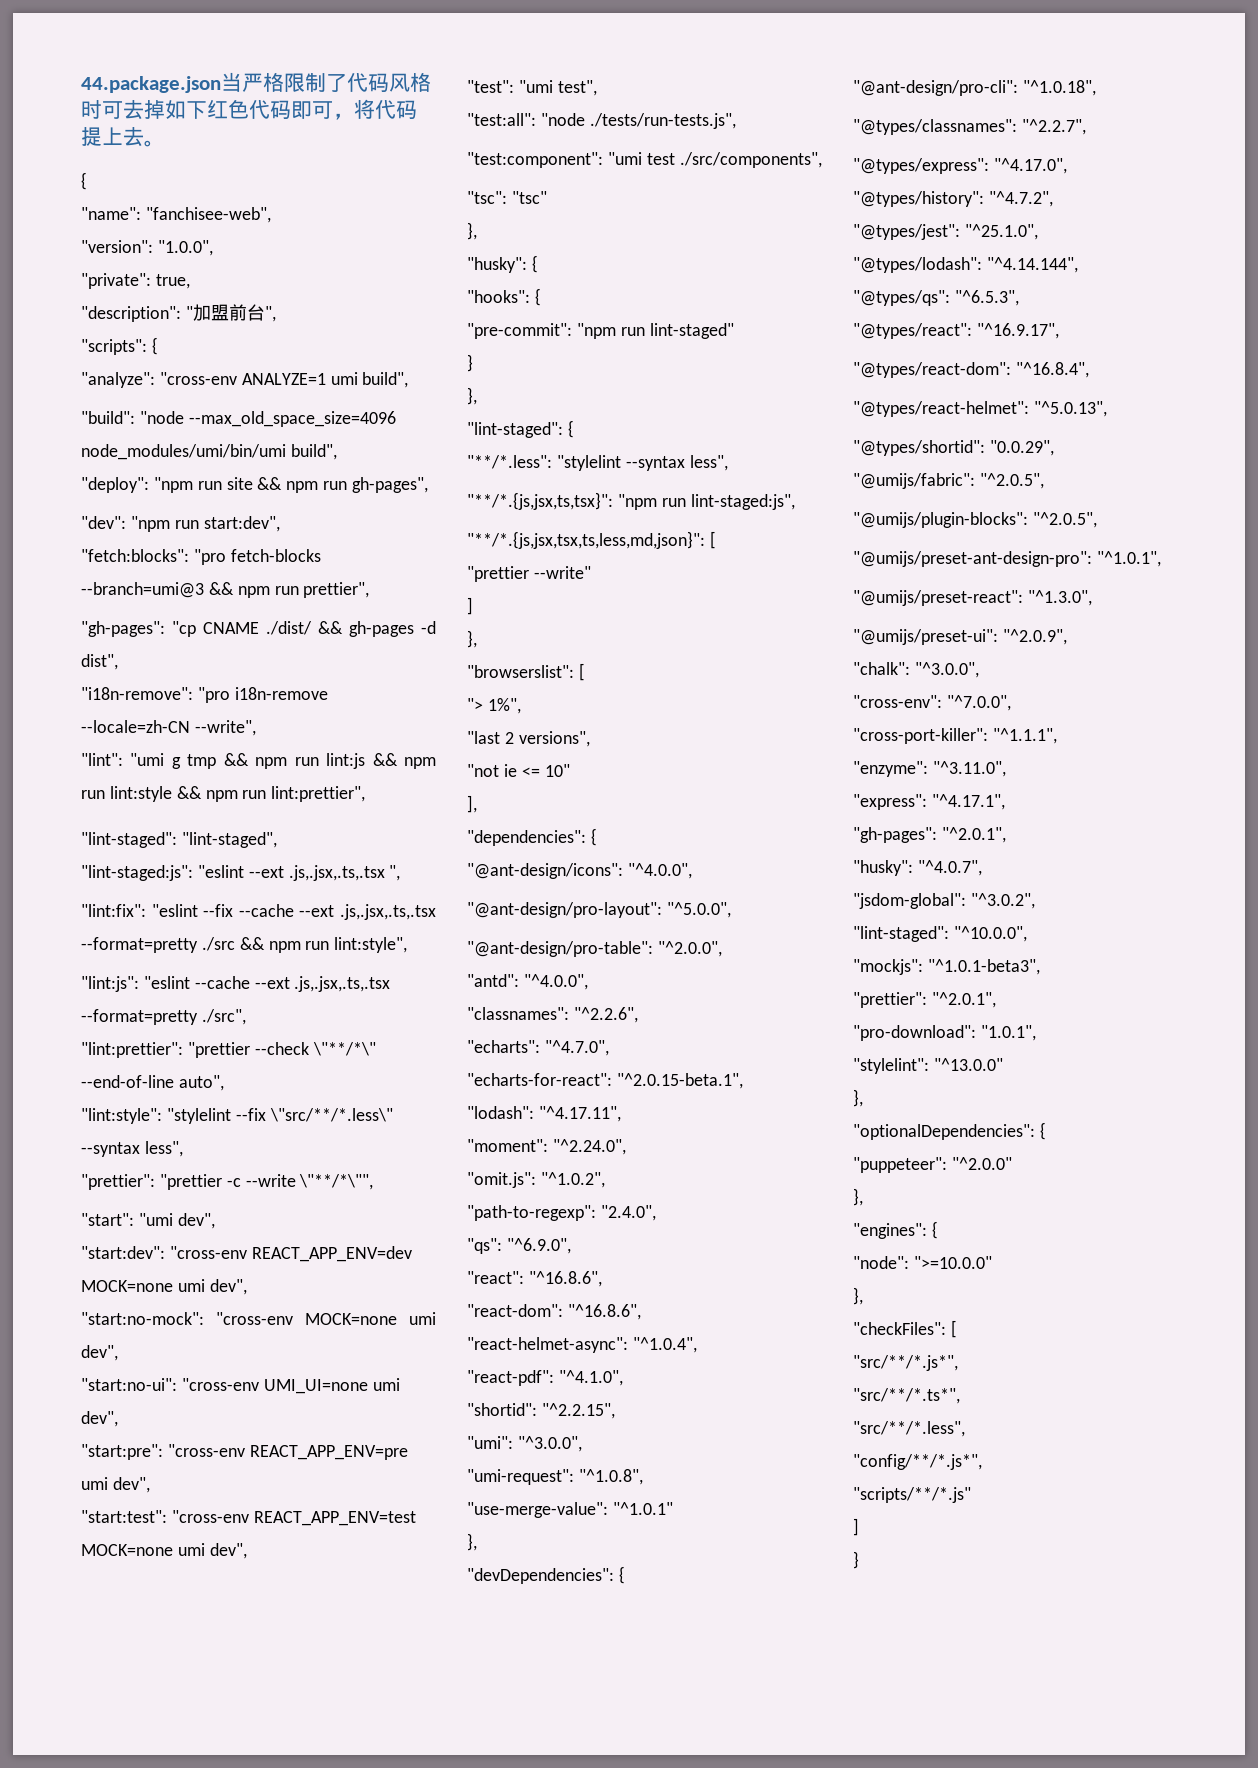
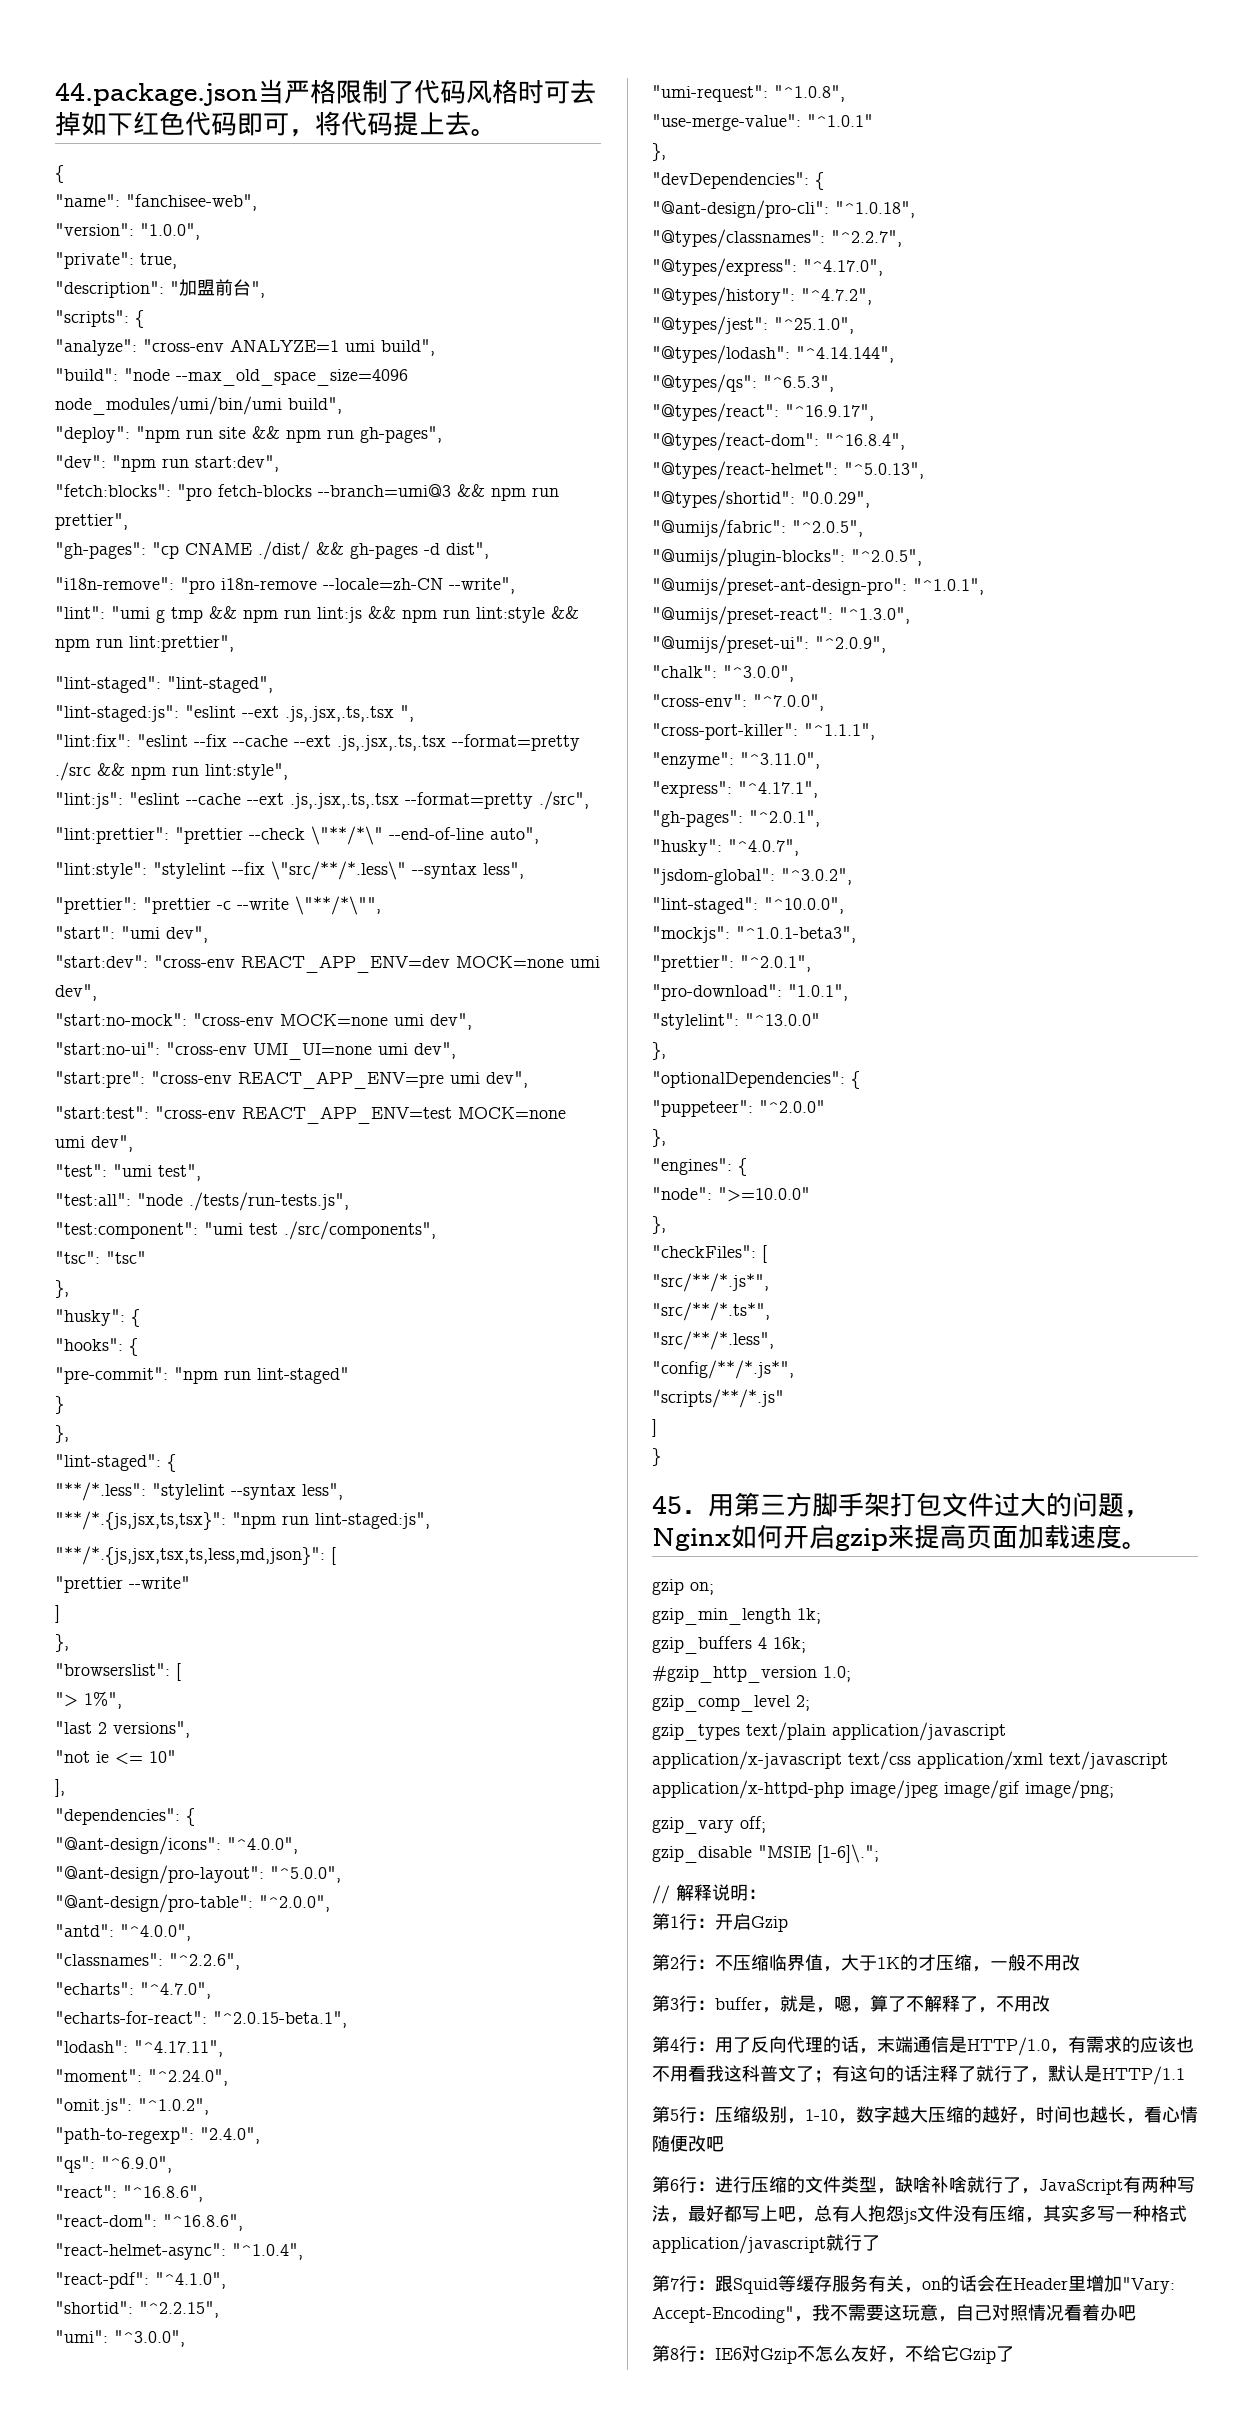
(859, 1560) none -> [652,1492,1150,1518] [652,1524,1148,1551] [652,1579,714,1595] [652,1608,821,1625] [652,1636,806,1654] [652,1665,851,1683] [652,1695,810,1712] [652,1722,1006,1741] [652,1751,1168,1770] [652,1780,1114,1799] [652,1816,766,1834] [652,1844,879,1863] [652,1884,766,1904] [652,1913,788,1932] [652,1954,1080,1972] [652,1995,1050,2013] [652,2036,1194,2056] [652,2065,1185,2085] [652,2106,1198,2124] [652,2135,724,2152] [652,2176,1195,2195] [652,2205,1187,2224] [652,2234,880,2254] [652,2275,1175,2294] [652,2304,1136,2323] [652,2345,1014,2364] // 45．用第三方脚手架打包文件过大的问题，Nginx如何开启gzip来提高页面加载速度。 // gzip on; // gzip_min_length 1k; // gzip_buffers 4 16k; // #gzip_http_version 1.0; // gzip_comp_level 2; // gzip_types text/plain application/javascript application/x-javascript text/css application/xml text/javascript application/x-httpd-php image/jpeg image/gif image/png; // gzip_vary off; // gzip_disable "MSIE [1-6]\."; // // 解释说明： // 第1行：开启Gzip // 第2行：不压缩临界值，大于1K的才压缩，一般不用改 // 第3行：buffer，就是，嗯，算了不解释了，不用改 // 第4行：用了反向代理的话，末端通信是HTTP/1.0，有需求的应该也不用看我这科普文了；有这句的话注释了就行了，默认是HTTP/1.1 // 第5行：压缩级别，1-10，数字越大压缩的越好，时间也越长，看心情随便改吧 // 第6行：进行压缩的文件类型，缺啥补啥就行了，JavaScript有两种写法，最好都写上吧，总有人抱怨js文件没有压缩，其实多写一种格式application/javascript就行了 // 第7行：跟Squid等缓存服务有关，on的话会在Header里增加"Vary: Accept-Encoding"，我不需要这玩意，自己对照情况看着办吧 // 第8行：IE6对Gzip不怎么友好，不给它Gzip了

